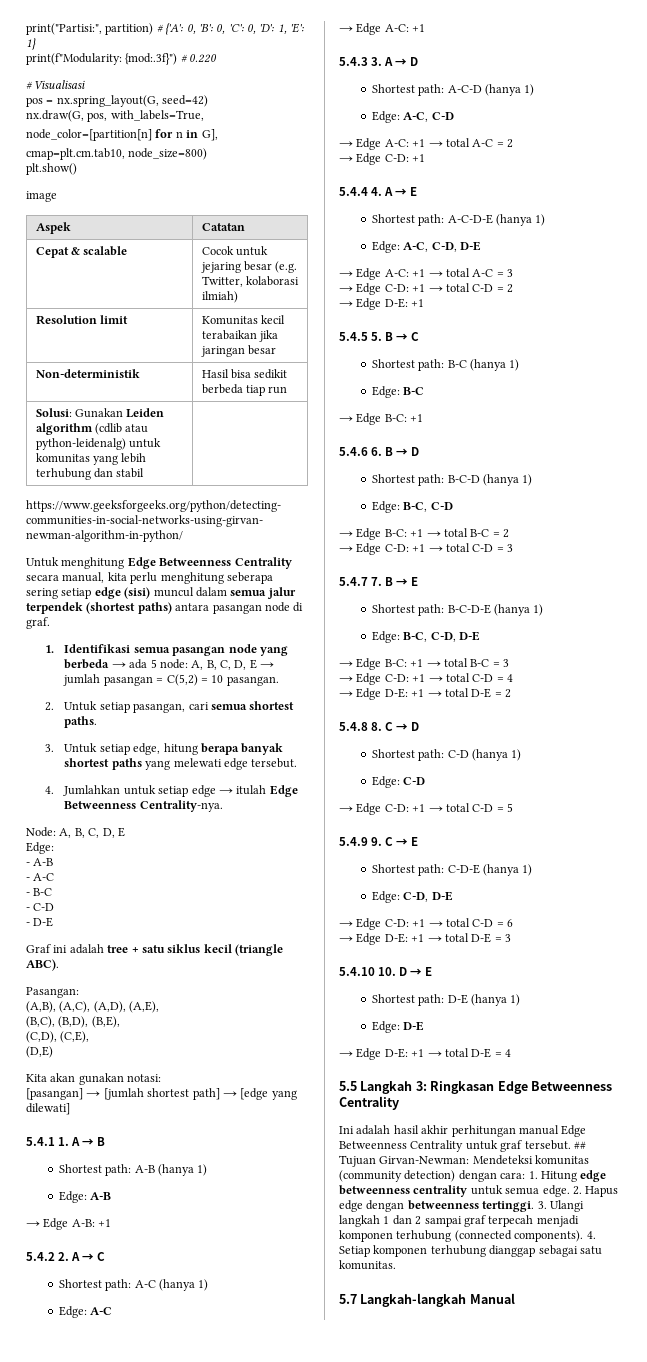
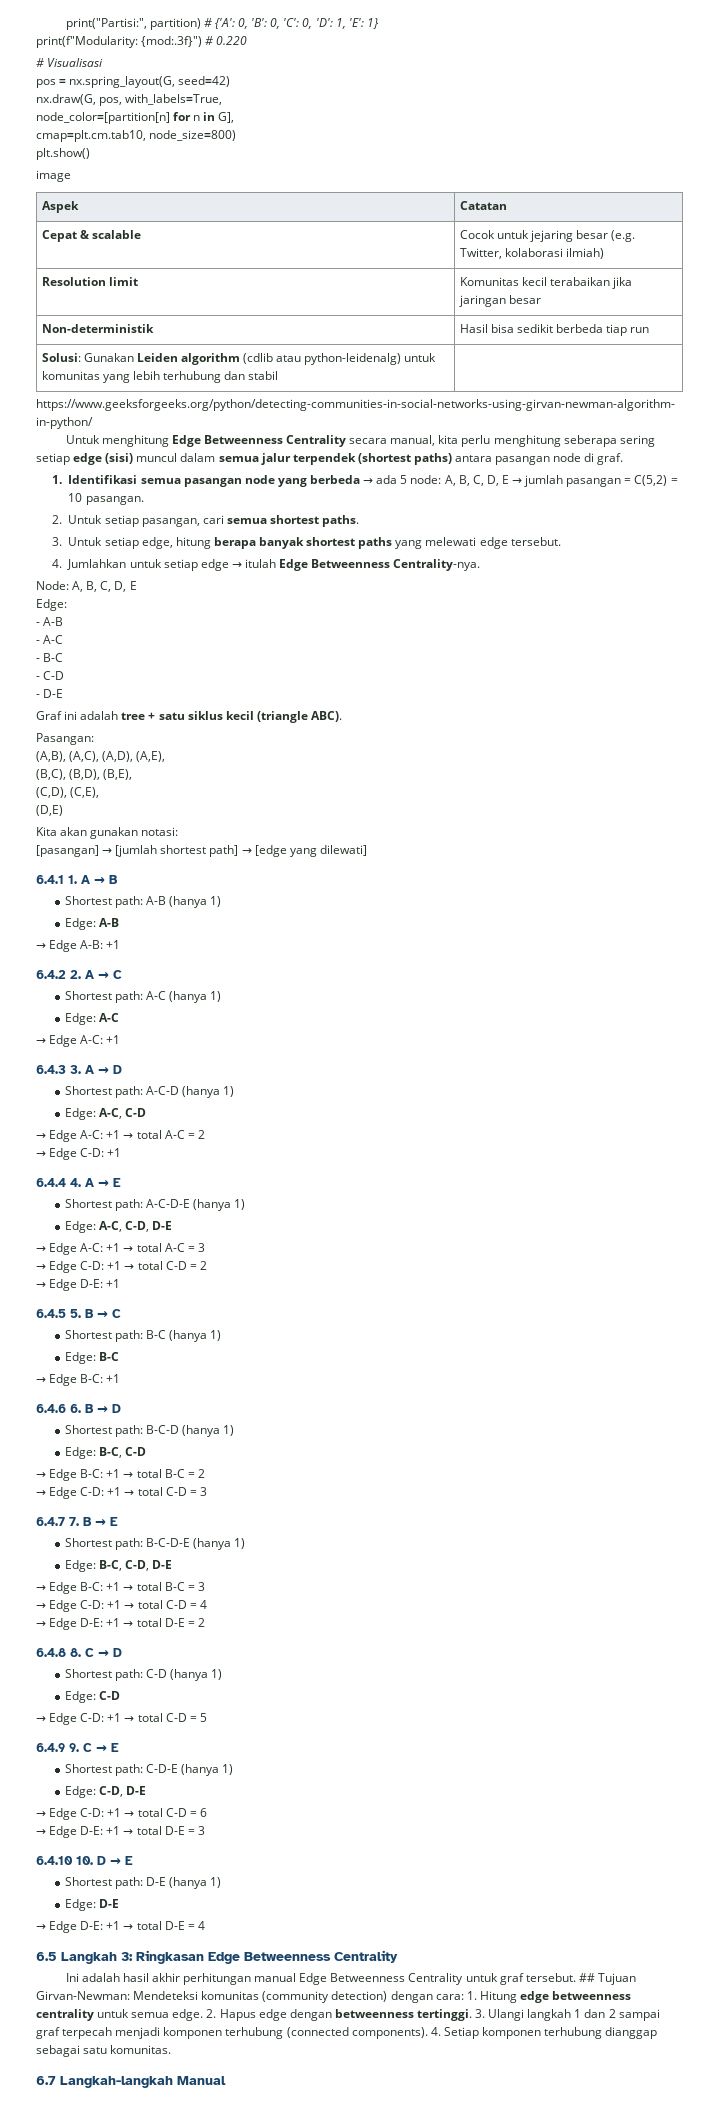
[26,1137,55,1146] 5.4.1 -> [36,875,64,884] 6.4.1
[26,1252,55,1261] 5.4.2 -> [36,970,66,979] 6.4.2
[339,57,368,66] 5.4.3 -> [36,1065,66,1074] 6.4.3
[339,187,368,196] 5.4.4 -> [36,1178,66,1187] 6.4.4
[339,332,368,341] 5.4.5 -> [36,1309,66,1318] 6.4.5
[339,447,368,456] 5.4.6 -> [36,1404,66,1413] 6.4.6
[339,577,368,586] 5.4.7 -> [36,1517,65,1526] 6.4.7
[339,722,368,731] 5.4.8 -> [36,1648,66,1657] 6.4.8
[339,837,368,846] 5.4.9 -> [36,1743,65,1752] 6.4.9
[339,967,375,976] 5.4.10 -> [36,1856,73,1865] 6.4.10
[339,1081,357,1091] 5.5 -> [36,1952,57,1961] 6.5
[339,1294,357,1304] 5.7 -> [36,2076,56,2085] 6.7

